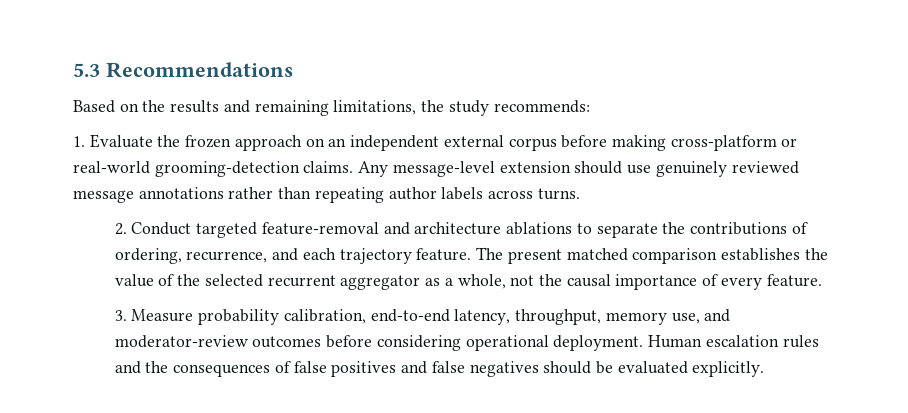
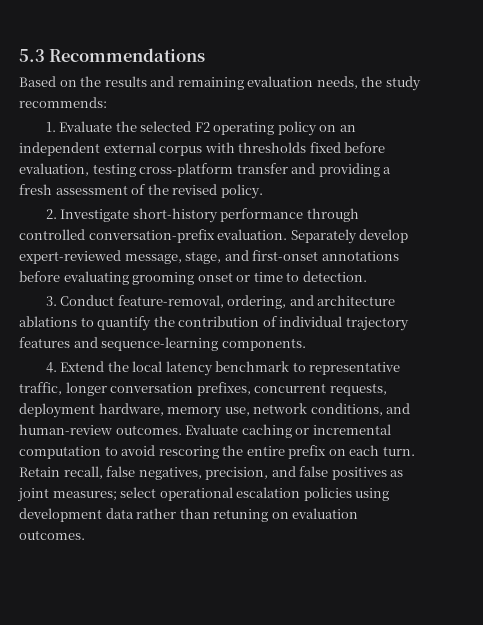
[333,100,417,115] limitations, -> [247,76,358,89] evaluation needs,
[185,135,302,151] frozen approach -> [140,121,317,136] selected F2 operating policy
[561,135,798,151] [73,161,799,177] [73,187,580,203] [114,222,808,238] [114,247,828,264] [114,274,822,290] [114,309,731,325] [114,335,819,351] [114,361,765,377] before making cross-platform or real-world grooming-detection claims. Any message-level extension should use genuinely reviewed message annotations rather than repeating author labels across turns. // 2. Conduct targeted feature-removal and architecture ablations to separate the contributions of ordering, recurrence, and each trajectory feature. The present matched comparison establishes the value of the selected recurrent aggregator as a whole, not the causal importance of every feature. // 3. Measure probability calibration, end-to-end latency, throughput, memory use, and moderator-review outcomes before considering operational deployment. Human escalation rules and the consequences of false positives and false negatives should be evaluated explicitly. -> [204,142,386,153] [19,163,392,177] [19,184,263,199] [45,208,359,223] [19,229,409,244] [19,250,399,264] [19,271,367,285] [45,295,396,309] [19,316,409,331] [19,337,306,351] [45,361,401,376] [19,382,387,396] [19,403,411,418] [19,424,391,438] [19,445,415,459] [19,466,404,480] [17,487,390,502] [19,508,359,522] [19,530,85,540] with thresholds fixed before evaluation, testing cross-platform transfer and providing a fresh assessment of the revised policy. // 2. Investigate short-history performance through controlled conversation-prefix evaluation. Separately develop expert-reviewed message, stage, and first-onset annotations before evaluating grooming onset or time to detection. // 3. Conduct feature-removal, ordering, and architecture ablations to quantify the contribution of individual trajectory features and sequence-learning components. // 4. Extend the local latency benchmark to representative traffic, longer conversation prefixes, concurrent requests, deployment hardware, memory use, network conditions, and human-review outcomes. Evaluate caching or incremental computation to avoid rescoring the entire prefix on each turn. Retain recall, false negatives, precision, and false positives as joint measures; select operational escalation policies using development data rather than retuning on evaluation outcomes.

